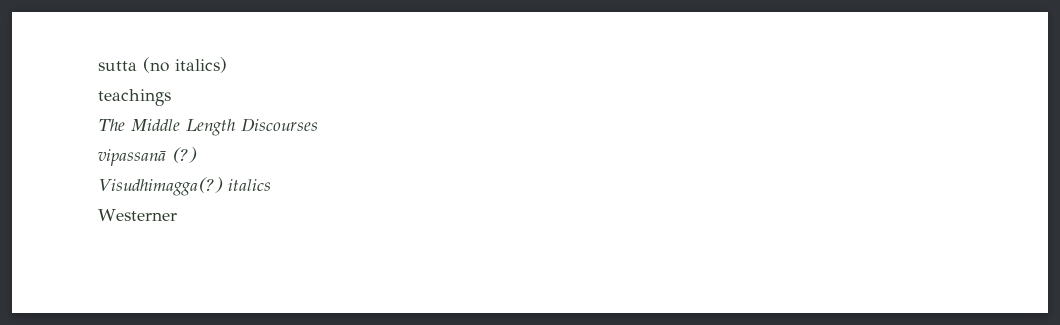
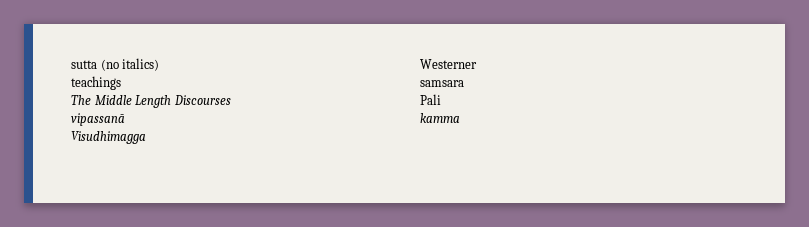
[172,147,197,163] [98,177,271,196] [98,209,177,221] (?) // Visudhimagga(?) italics // Westerner -> [71,131,146,144] [420,59,477,69] [420,80,464,87] [420,94,441,105] [420,113,460,123] // Visudhimagga // Westerner // samsara // Pali // kamma

